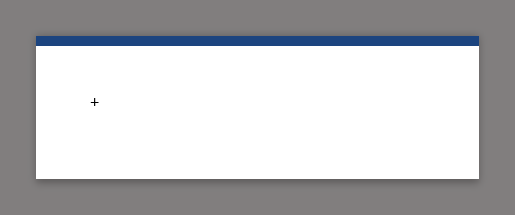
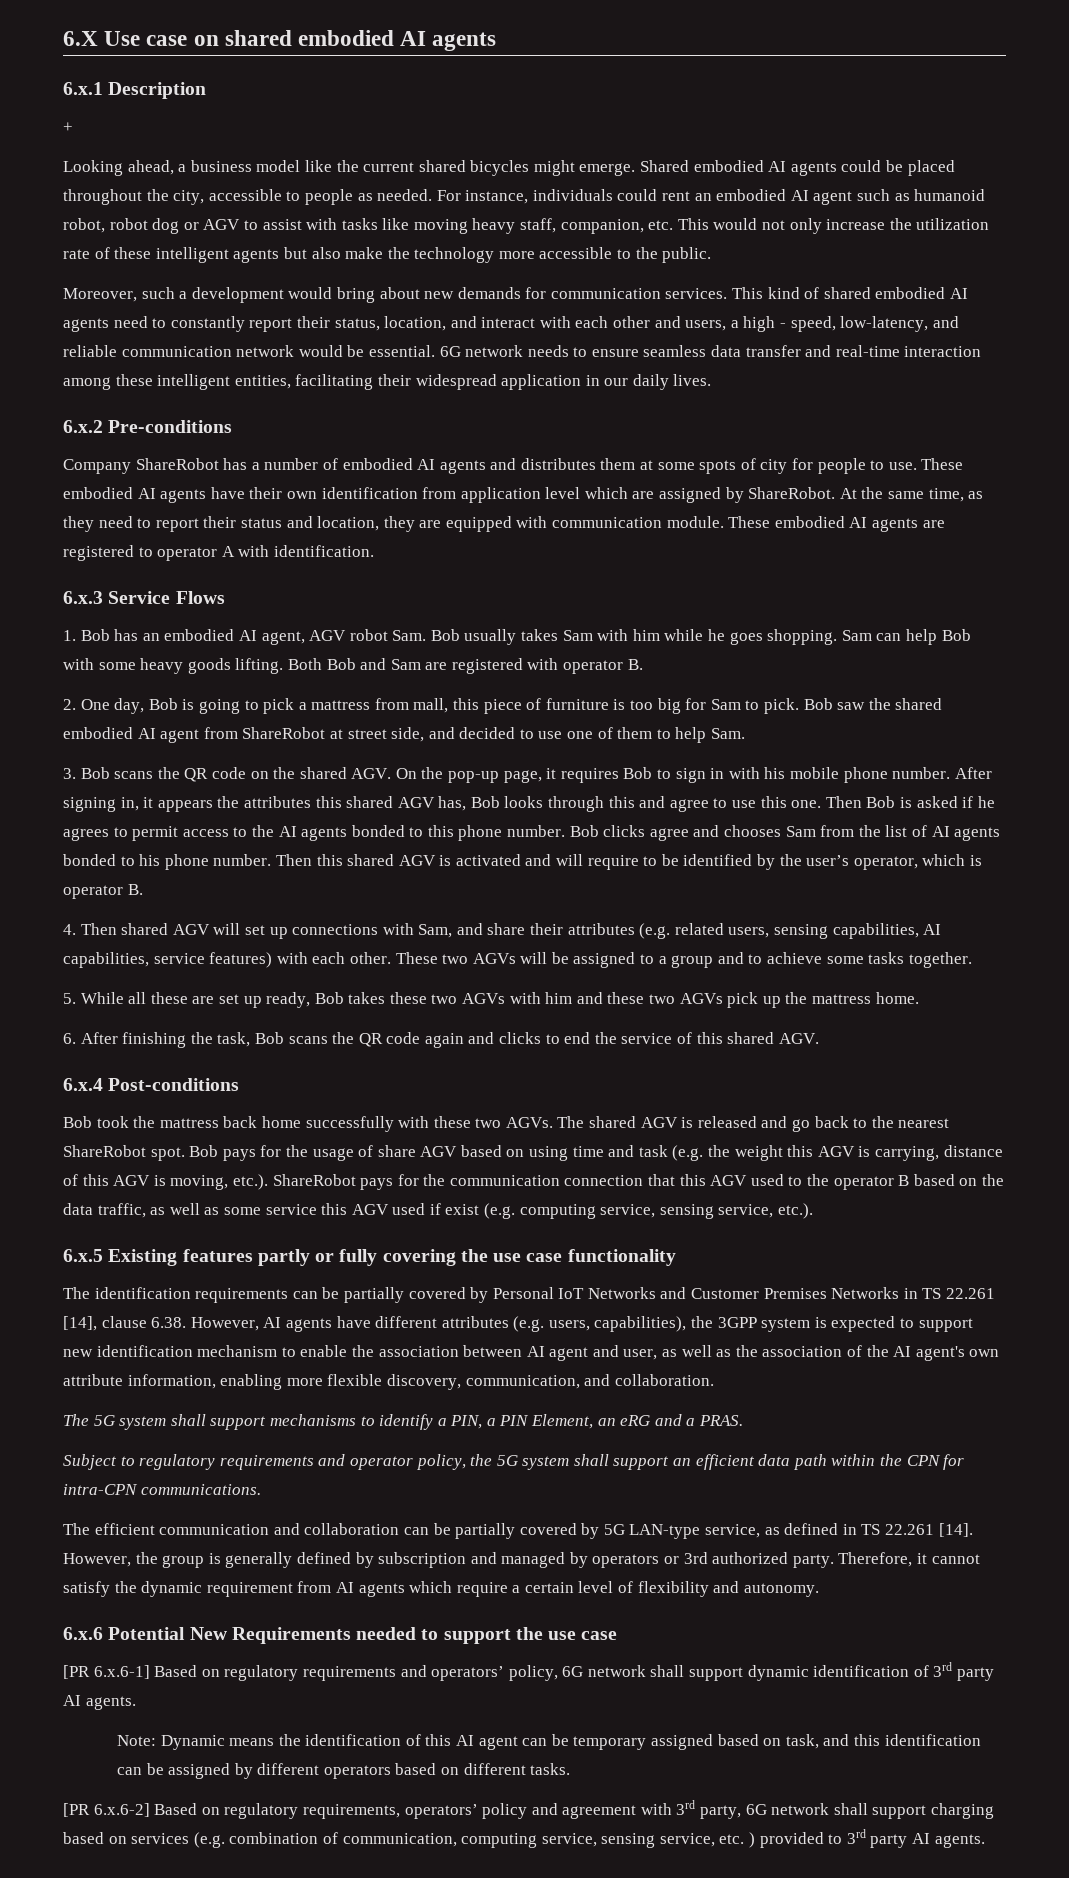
[90,98,99,107] + -> [63,30,497,51] [63,82,207,99] [63,122,73,132] [63,160,955,176] [63,189,986,205] [63,218,990,234] [63,247,712,263] [63,287,969,303] [63,316,959,332] [63,345,982,357] [63,374,712,390] [63,420,233,433] [63,458,964,474] [63,487,984,503] [63,516,945,532] [63,545,374,561] [63,591,225,604] [63,629,971,645] [63,658,643,674] [63,698,943,714] [63,727,746,743] [63,767,992,783] [63,796,995,812] [63,825,1001,841] [63,854,982,870] [63,884,143,899] [63,923,942,939] [63,952,972,968] [63,992,919,1008] [63,1032,819,1048] [63,1078,240,1091] [63,1116,950,1132] [63,1145,1003,1161] [63,1174,1004,1190] [63,1203,814,1219] [63,1249,676,1266] [63,1287,996,1303] [63,1316,973,1332] [63,1345,1000,1361] [63,1374,714,1390] [63,1414,744,1430] [63,1454,965,1470] [63,1484,261,1495] [63,1523,973,1539] [63,1552,980,1568] [63,1581,819,1597] [63,1627,618,1644] [63,1662,995,1681] [63,1695,136,1710] [116,1734,981,1750] [116,1763,571,1779] [63,1800,995,1819] [63,1829,985,1848] 6.X Use case on shared embodied AI agents // 6.x.1 Description // + // Looking ahead, a business model like the current shared bicycles might emerge. Shared embodied AI agents could be placed throughout the city, accessible to people as needed. For instance, individuals could rent an embodied AI agent such as humanoid robot, robot dog or AGV to assist with tasks like moving heavy staff, companion, etc. This would not only increase the utilization rate of these intelligent agents but also make the technology more accessible to the public. // Moreover, such a development would bring about new demands for communication services. This kind of shared embodied AI agents need to constantly report their status, location, and interact with each other and users, a high - speed, low-latency, and reliable communication network would be essential. 6G network needs to ensure seamless data transfer and real-time interaction among these intelligent entities, facilitating their widespread application in our daily lives. // 6.x.2 Pre-conditions // Company ShareRobot has a number of embodied AI agents and distributes them at some spots of city for people to use. These embodied AI agents have their own identification from application level which are assigned by ShareRobot. At the same time, as they need to report their status and location, they are equipped with communication module. These embodied AI agents are registered to operator A with identification. // 6.x.3 Service Flows // 1. Bob has an embodied AI agent, AGV robot Sam. Bob usually takes Sam with him while he goes shopping. Sam can help Bob with some heavy goods lifting. Both Bob and Sam are registered with operator B. // 2. One day, Bob is going to pick a mattress from mall, this piece of furniture is too big for Sam to pick. Bob saw the shared embodied AI agent from ShareRobot at street side, and decided to use one of them to help Sam. // 3. Bob scans the QR code on the shared AGV. On the pop-up page, it requires Bob to sign in with his mobile phone number. After signing in, it appears the attributes this shared AGV has, Bob looks through this and agree to use this one. Then Bob is asked if he agrees to permit access to the AI agents bonded to this phone number. Bob clicks agree and chooses Sam from the list of AI agents bonded to his phone number. Then this shared AGV is activated and will require to be identified by the user’s operator, which is operator B. // 4. Then shared AGV will set up connections with Sam, and share their attributes (e.g. related users, sensing capabilities, AI capabilities, service features) with each other. These two AGVs will be assigned to a group and to achieve some tasks together. // 5. While all these are set up ready, Bob takes these two AGVs with him and these two AGVs pick up the mattress home. // 6. After finishing the task, Bob scans the QR code again and clicks to end the service of this shared AGV. // 6.x.4 Post-conditions // Bob took the mattress back home successfully with these two AGVs. The shared AGV is released and go back to the nearest ShareRobot spot. Bob pays for the usage of share AGV based on using time and task (e.g. the weight this AGV is carrying, distance of this AGV is moving, etc.). ShareRobot pays for the communication connection that this AGV used to the operator B based on the data traffic, as well as some service this AGV used if exist (e.g. computing service, sensing service, etc.). // 6.x.5 Existing features partly or fully covering the use case functionality // The identification requirements can be partially covered by Personal IoT Networks and Customer Premises Networks in TS 22.261 [14], clause 6.38. However, AI agents have different attributes (e.g. users, capabilities), the 3GPP system is expected to support new identification mechanism to enable the association between AI agent and user, as well as the association of the AI agent's own attribute information, enabling more flexible discovery, communication, and collaboration. // The 5G system shall support mechanisms to identify a PIN, a PIN Element, an eRG and a PRAS. // Subject to regulatory requirements and operator policy, the 5G system shall support an efficient data path within the CPN for intra-CPN communications. // The efficient communication and collaboration can be partially covered by 5G LAN-type service, as defined in TS 22.261 [14]. However, the group is generally defined by subscription and managed by operators or 3rd authorized party. Therefore, it cannot satisfy the dynamic requirement from AI agents which require a certain level of flexibility and autonomy. // 6.x.6 Potential New Requirements needed to support the use case // [PR 6.x.6-1] Based on regulatory requirements and operators’ policy, 6G network shall support dynamic identification of 3rd party AI agents. // Note: Dynamic means the identification of this AI agent can be temporary assigned based on task, and this identification can be assigned by different operators based on different tasks. // [PR 6.x.6-2] Based on regulatory requirements, operators’ policy and agreement with 3rd party, 6G network shall support charging based on services (e.g. combination of communication, computing service, sensing service, etc. ) provided to 3rd party AI agents.

